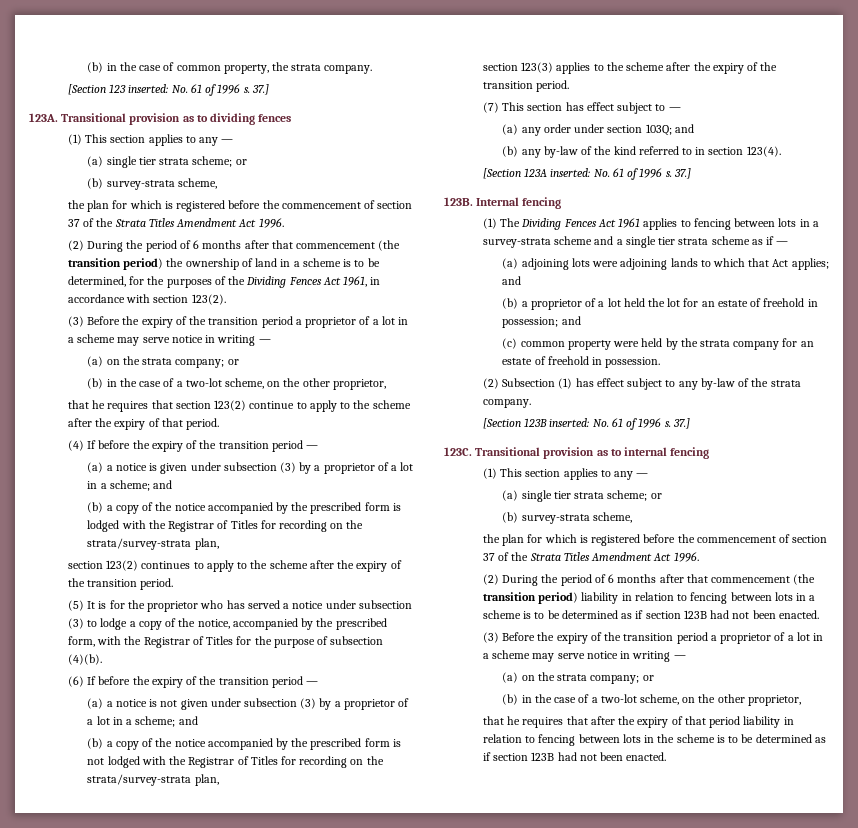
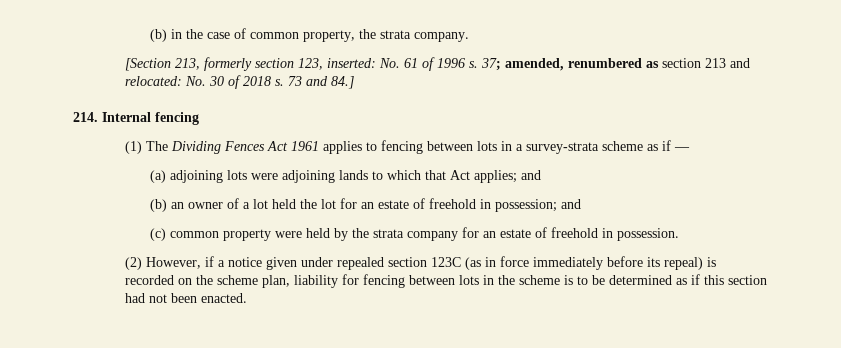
[109,84,269,96] [29,113,292,125] [67,134,234,146] [87,156,247,168] [87,178,217,190] [67,200,413,212] [67,218,284,228] [67,240,401,252] [67,258,380,270] [67,276,381,288] [67,294,226,305] [67,316,409,328] [67,334,271,346] [87,356,239,368] [87,378,386,390] [67,400,411,412] [67,418,220,430] [67,440,319,452] [87,462,414,474] [87,480,173,491] [87,502,401,514] [87,520,364,532] [87,538,219,550] [67,560,402,572] [67,578,174,590] [67,600,412,612] [67,618,387,630] [67,636,384,648] [67,654,102,665] [67,676,319,688] [87,698,410,710] [87,716,198,727] [87,738,401,750] [87,756,384,768] [87,774,219,786] [482,62,778,74] [482,80,570,92] [482,102,681,114] [502,124,694,136] [502,146,781,158] [482,168,691,180] [444,197,473,206] 123 inserted: No. 61 of 1996 s. 37.] // 123A. Transitional provision as to dividing fences // (1) This section applies to any — // (a) single tier strata scheme; or // (b) survey-strata scheme, // the plan for which is registered before the commencement of section 37 of the Strata Titles Amendment Act 1996. // (2) During the period of 6 months after that commencement (the transition period) the ownership of land in a scheme is to be determined, for the purposes of the Dividing Fences Act 1961, in accordance with section 123(2). // (3) Before the expiry of the transition period a proprietor of a lot in a scheme may serve notice in writing — // (a) on the strata company; or // (b) in the case of a two-lot scheme, on the other proprietor, // that he requires that section 123(2) continue to apply to the scheme after the expiry of that period. // (4) If before the expiry of the transition period — // (a) a notice is given under subsection (3) by a proprietor of a lot in a scheme; and // (b) a copy of the notice accompanied by the prescribed form is lodged with the Registrar of Titles for recording on the strata/survey-strata plan, // section 123(2) continues to apply to the scheme after the expiry of the transition period. // (5) It is for the proprietor who has served a notice under subsection (3) to lodge a copy of the notice, accompanied by the prescribed form, with the Registrar of Titles for the purpose of subsection (4)(b). // (6) If before the expiry of the transition period — // (a) a notice is not given under subsection (3) by a proprietor of a lot in a scheme; and // (b) a copy of the notice accompanied by the prescribed form is not lodged with the Registrar of Titles for recording on the strata/survey-strata plan, // section 123(3) applies to the scheme after the expiry of the transition period. // (7) This section has effect subject to — // (a) any order under section 103Q; and // (b) any by-law of the kind referred to in section 123(4). // [Section 123A inserted: No. 61 of 1996 s. 37.] // 123B. -> [174,57,750,71] [124,75,354,89] [73,112,98,122] 213, formerly section 123, inserted: No. 61 of 1996 s. 37; amended, renumbered as section 213 and relocated: No. 30 of 2018 s. 73 and 84.] // 214.
[594,236,750,248] and a single tier strata scheme -> (643, 146) none
[521,299,582,310] a proprietor -> [171,202,224,209] an owner
[502,378,801,390] [482,399,531,408] [482,418,690,430] [444,447,710,459] [482,468,649,480] [502,490,662,502] [502,512,632,524] [482,534,828,546] [482,552,699,562] [482,574,816,586] [482,592,816,604] [482,610,819,619] [482,632,824,644] [482,650,686,662] [502,672,654,684] [502,694,801,706] [482,716,794,728] [482,734,536,743] Subsection (1) has effect subject to any by-law of the strata company. // [Section 123B inserted: No. 61 of 1996 s. 37.] // 123C. Transitional provision as to internal fencing // (1) This section applies to any — // (a) single tier strata scheme; or // (b) survey-strata scheme, // the plan for which is registered before the commencement of section 37 of the Strata Titles Amendment Act 1996. // (2) During the period of 6 months after that commencement (the transition period) liability in relation to fencing between lots in a scheme is to be determined as if section 123B had not been enacted. // (3) Before the expiry of the transition period a proprietor of a lot in a scheme may serve notice in writing — // (a) on the strata company; or // (b) in the case of a two-lot scheme, on the other proprietor, // that he requires that after the expiry of that period liability in relation to -> [145,256,716,270] [124,274,359,288] However, if a notice given under repealed section 123C (as in force immediately before its repeal) is recorded on the scheme plan, liability for
[493,752,555,761] section 123B -> [703,275,767,285] this section

